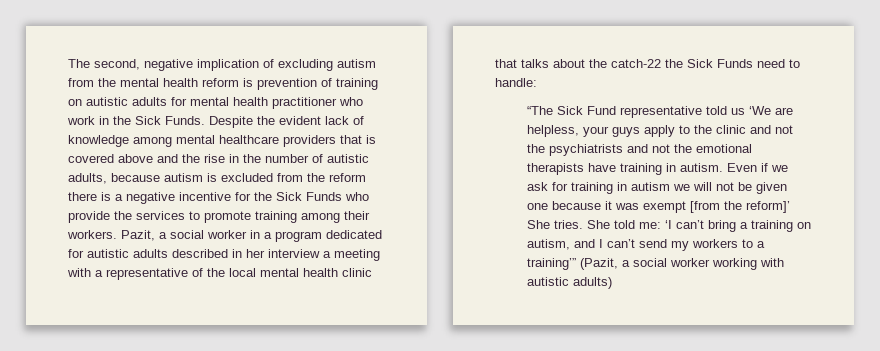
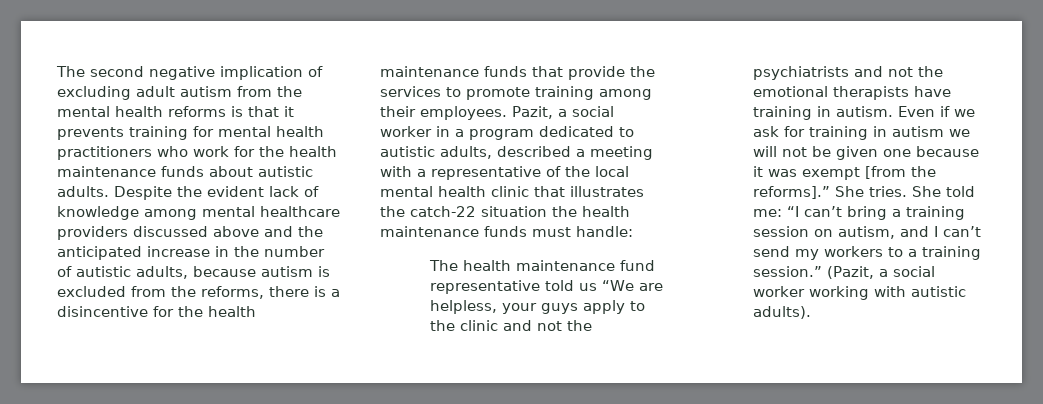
[68,59,140,70] The second, -> [56,66,144,77] The second
(333, 65) none -> [136,86,175,97] adult
[202,78,378,90] [68,97,167,106] reform is prevention of training on autistic adults -> [168,106,294,117] [57,126,188,140] reforms is that it prevents training
[272,97,337,109] practitioner -> [57,146,152,160] practitioners
[99,116,205,125] in the Sick Funds. -> [234,146,337,157] [57,166,313,177] [57,186,109,197] for the health maintenance funds about autistic adults.
[340,135,376,144] [68,154,114,163] that is covered -> [133,226,208,237] discussed
[204,154,225,163] rise -> [57,246,210,260] anticipated increase
[329,173,366,182] reform -> [201,286,264,299] reforms,
[126,192,369,204] negative incentive for the Sick Funds who -> [57,306,256,317] [380,66,563,77] disincentive for the health maintenance funds that
[67,230,117,239] workers. -> [420,106,507,120] employees.
[68,249,320,258] for autistic adults described in her interview -> [619,127,634,137] [380,146,571,159] to autistic adults, described
[521,59,800,68] [495,78,537,87] [527,106,617,115] talks about the catch-22 the Sick Funds need to handle: // “The Sick Fund -> [570,186,644,197] [380,206,630,217] [380,226,633,237] [428,260,655,271] illustrates the catch-22 situation the health maintenance funds must handle: // The health maintenance fund
[749,106,772,115] ‘We -> [601,280,634,291] “We
[746,201,791,213] reform]’ -> [752,186,830,199] reforms].”
[665,220,673,229] ‘I -> [786,206,799,217] “I
(794, 226) none -> [752,226,809,237] session
[527,258,577,270] training’” -> [921,246,981,260] [752,266,822,277] training session.”
[573,277,613,289] adults) -> [752,306,811,319] adults).

